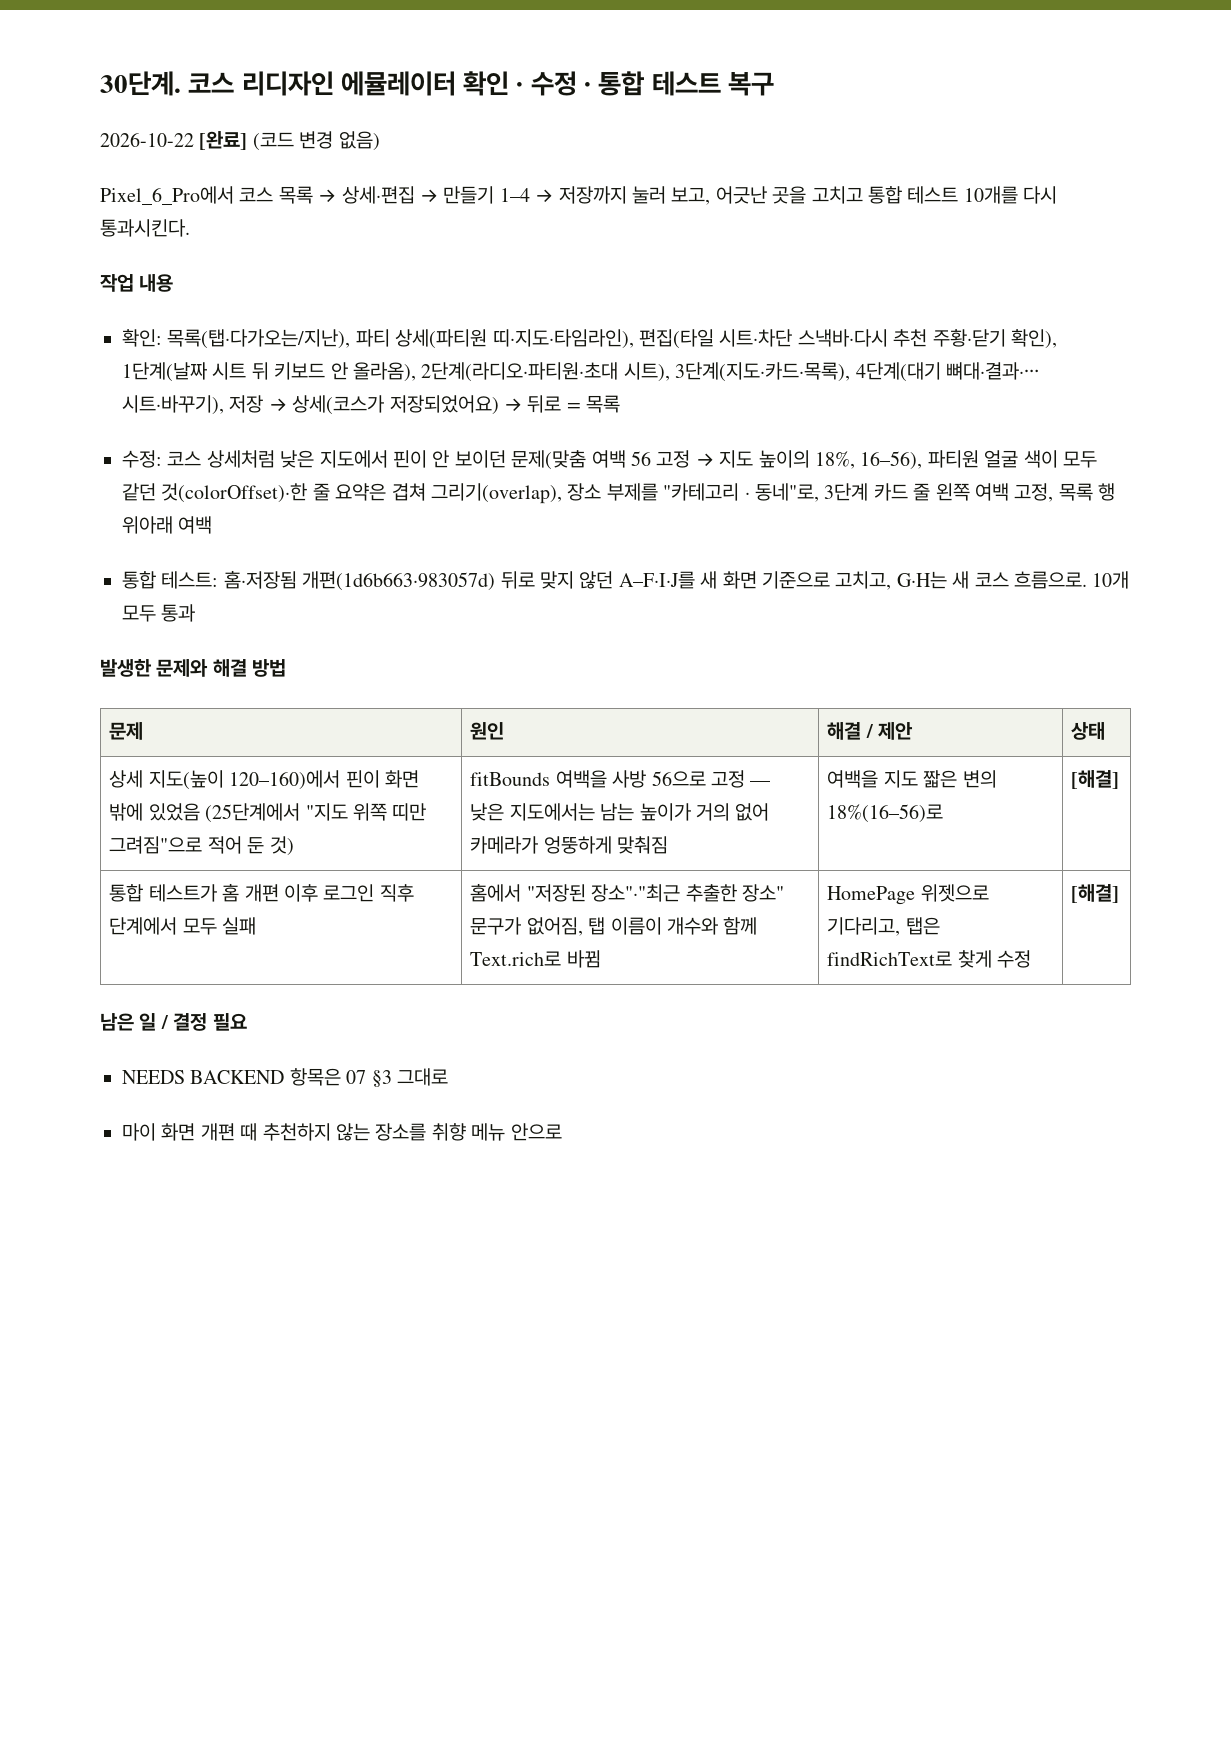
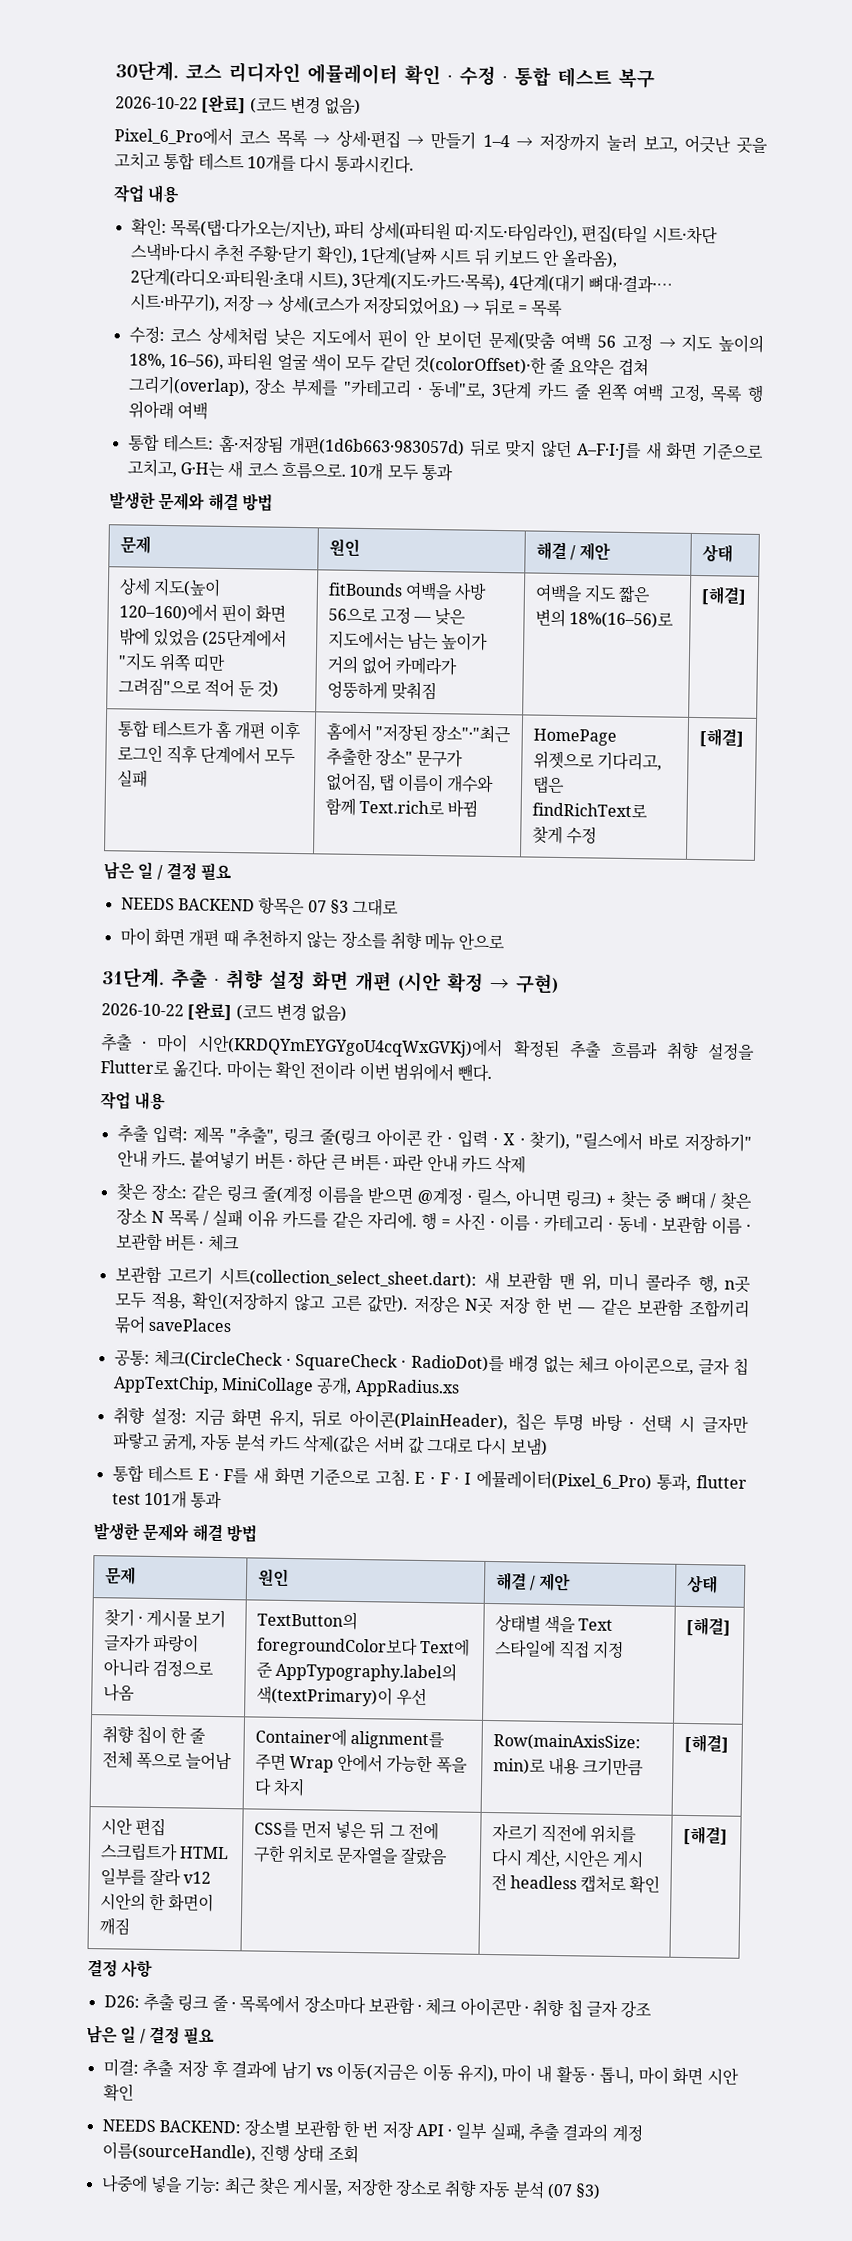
(562, 1132) none -> [101,967,559,994] [101,1001,348,1022] [101,1033,755,1061] [100,1059,493,1082] [100,1091,167,1111] [116,1124,752,1152] [116,1149,527,1174] [115,1182,752,1210] [115,1207,751,1235] [115,1232,240,1253] [114,1265,751,1293] [114,1290,750,1318] [113,1315,231,1334] [113,1348,749,1376] [112,1375,460,1398] [112,1406,749,1434] [112,1431,548,1456] [111,1464,747,1492] [111,1489,223,1509] [93,1522,257,1543] [104,1566,136,1585] [256,1568,289,1587] [494,1572,572,1592] [685,1574,718,1594] [103,1608,227,1629] [102,1633,199,1653] [102,1658,214,1678] [102,1683,135,1702] [256,1610,358,1631] [255,1635,470,1657] [255,1660,457,1683] [255,1685,427,1707] [494,1614,614,1634] [493,1639,625,1660] [685,1616,731,1637] [101,1725,207,1745] [101,1750,233,1771] [254,1727,445,1750] [254,1752,468,1774] [253,1777,305,1797] [492,1733,641,1752] [492,1756,645,1777] [683,1733,729,1754] [100,1817,166,1837] [99,1842,229,1862] [99,1867,212,1887] [99,1892,215,1912] [98,1917,131,1936] [253,1820,440,1841] [252,1844,449,1866] [491,1823,638,1844] [490,1848,645,1869] [490,1873,661,1894] [682,1825,728,1846] [87,1959,154,1979] [103,1992,653,2018] [86,2025,216,2045] [102,2058,739,2086] [102,2083,134,2102] [101,2118,643,2143] [101,2141,359,2164] [100,2174,602,2200] // 31단계. 추출 · 취향 설정 화면 개편 (시안 확정 → 구현) // 2026-10-22 [완료] (코드 변경 없음) // 추출 · 마이 시안(KRDQYmEYGYgoU4cqWxGVKj)에서 확정된 추출 흐름과 취향 설정을 Flutter로 옮긴다. 마이는 확인 전이라 이번 범위에서 뺀다. // 작업 내용 // 추출 입력: 제목 "추출", 링크 줄(링크 아이콘 칸 · 입력 · X · 찾기), "릴스에서 바로 저장하기" 안내 카드. 붙여넣기 버튼 · 하단 큰 버튼 · 파란 안내 카드 삭제 // 찾은 장소: 같은 링크 줄(계정 이름을 받으면 @계정 · 릴스, 아니면 링크) + 찾는 중 뼈대 / 찾은 장소 N 목록 / 실패 이유 카드를 같은 자리에. 행 = 사진 · 이름 · 카테고리 · 동네 · 보관함 이름 · 보관함 버튼 · 체크 // 보관함 고르기 시트(collection_select_sheet.dart): 새 보관함 맨 위, 미니 콜라주 행, n곳 모두 적용, 확인(저장하지 않고 고른 값만). 저장은 N곳 저장 한 번 — 같은 보관함 조합끼리 묶어 savePlaces // 공통: 체크(CircleCheck · SquareCheck · RadioDot)를 배경 없는 체크 아이콘으로, 글자 칩 AppTextChip, MiniCollage 공개, AppRadius.xs // 취향 설정: 지금 화면 유지, 뒤로 아이콘(PlainHeader), 칩은 투명 바탕 · 선택 시 글자만 파랗고 굵게, 자동 분석 카드 삭제(값은 서버 값 그대로 다시 보냄) // 통합 테스트 E · F를 새 화면 기준으로 고침. E · F · I 에뮬레이터(Pixel_6_Pro) 통과, flutter test 101개 통과 // 발생한 문제와 해결 방법 // 문제 | 원인 | 해결 / 제안 | 상태 // 찾기 · 게시물 보기 글자가 파랑이 아니라 검정으로 나옴 | TextButton의 foregroundColor보다 Text에 준 AppTypography.label의 색(textPrimary)이 우선 | 상태별 색을 Text 스타일에 직접 지정 | [해결] // 취향 칩이 한 줄 전체 폭으로 늘어남 | Container에 alignment를 주면 Wrap 안에서 가능한 폭을 다 차지 | Row(mainAxisSize: min)로 내용 크기만큼 | [해결] // 시안 편집 스크립트가 HTML 일부를 잘라 v12 시안의 한 화면이 깨짐 | CSS를 먼저 넣은 뒤 그 전에 구한 위치로 문자열을 잘랐음 | 자르기 직전에 위치를 다시 계산, 시안은 게시 전 headless 캡처로 확인 | [해결] // 결정 사항 // D26: 추출 링크 줄 · 목록에서 장소마다 보관함 · 체크 아이콘만 · 취향 칩 글자 강조 // 남은 일 / 결정 필요 // 미결: 추출 저장 후 결과에 남기 vs 이동(지금은 이동 유지), 마이 내 활동 · 톱니, 마이 화면 시안 확인 // NEEDS BACKEND: 장소별 보관함 한 번 저장 API · 일부 실패, 추출 결과의 계정 이름(sourceHandle), 진행 상태 조회 // 나중에 넣을 기능: 최근 찾은 게시물, 저장한 장소로 취향 자동 분석 (07 §3)

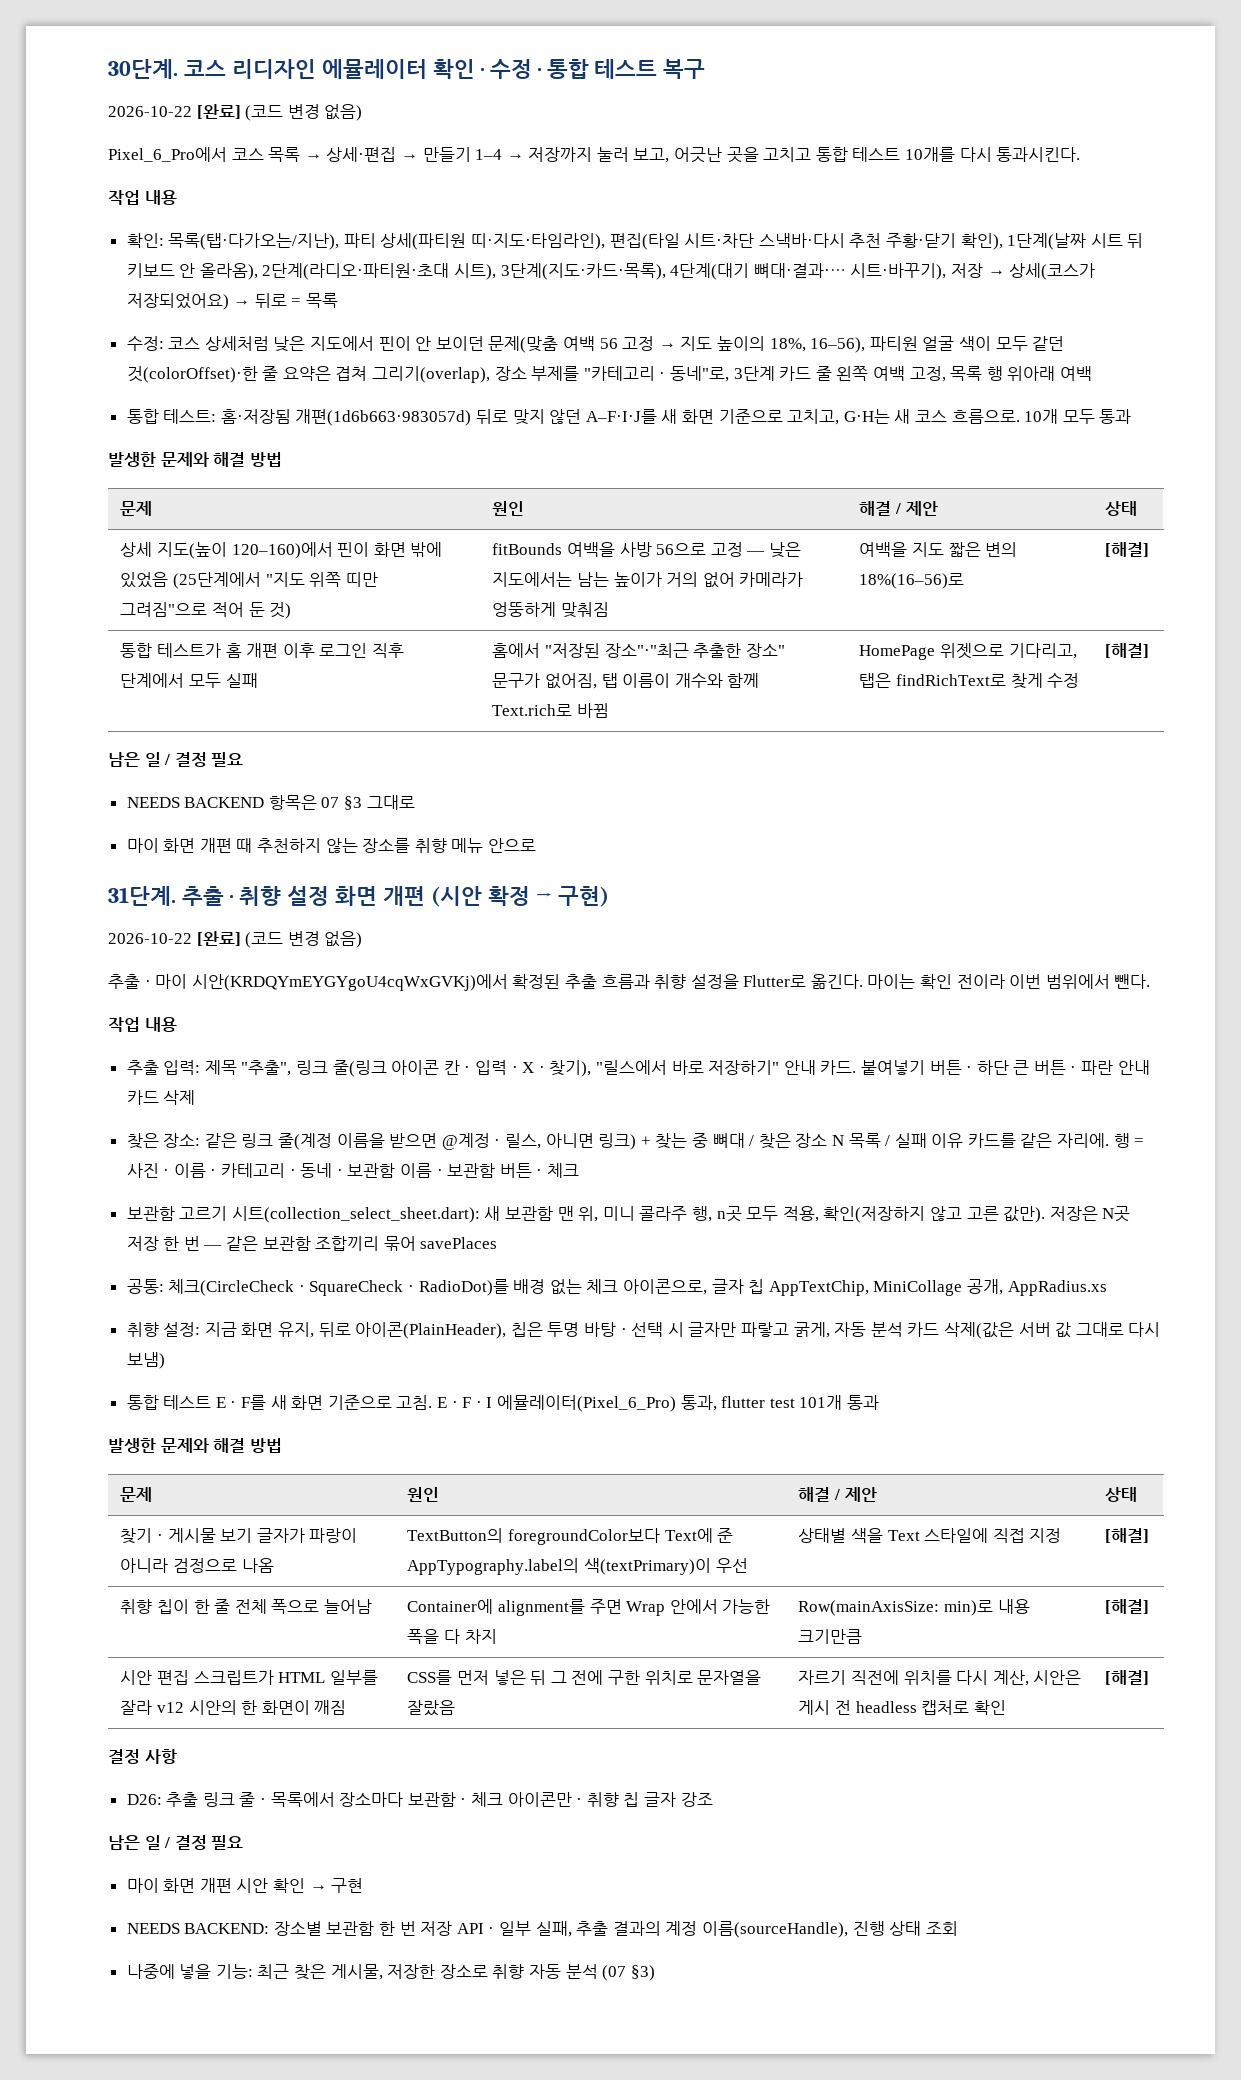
[102,2058,704,2086] 미결: 추출 저장 후 결과에 남기 vs 이동(지금은 이동 유지), 마이 내 활동 · 톱니, 마이 화면 -> [126,1878,232,1893] 마이 화면 개편
(134, 2092) none -> [309,1878,364,1893] → 구현

